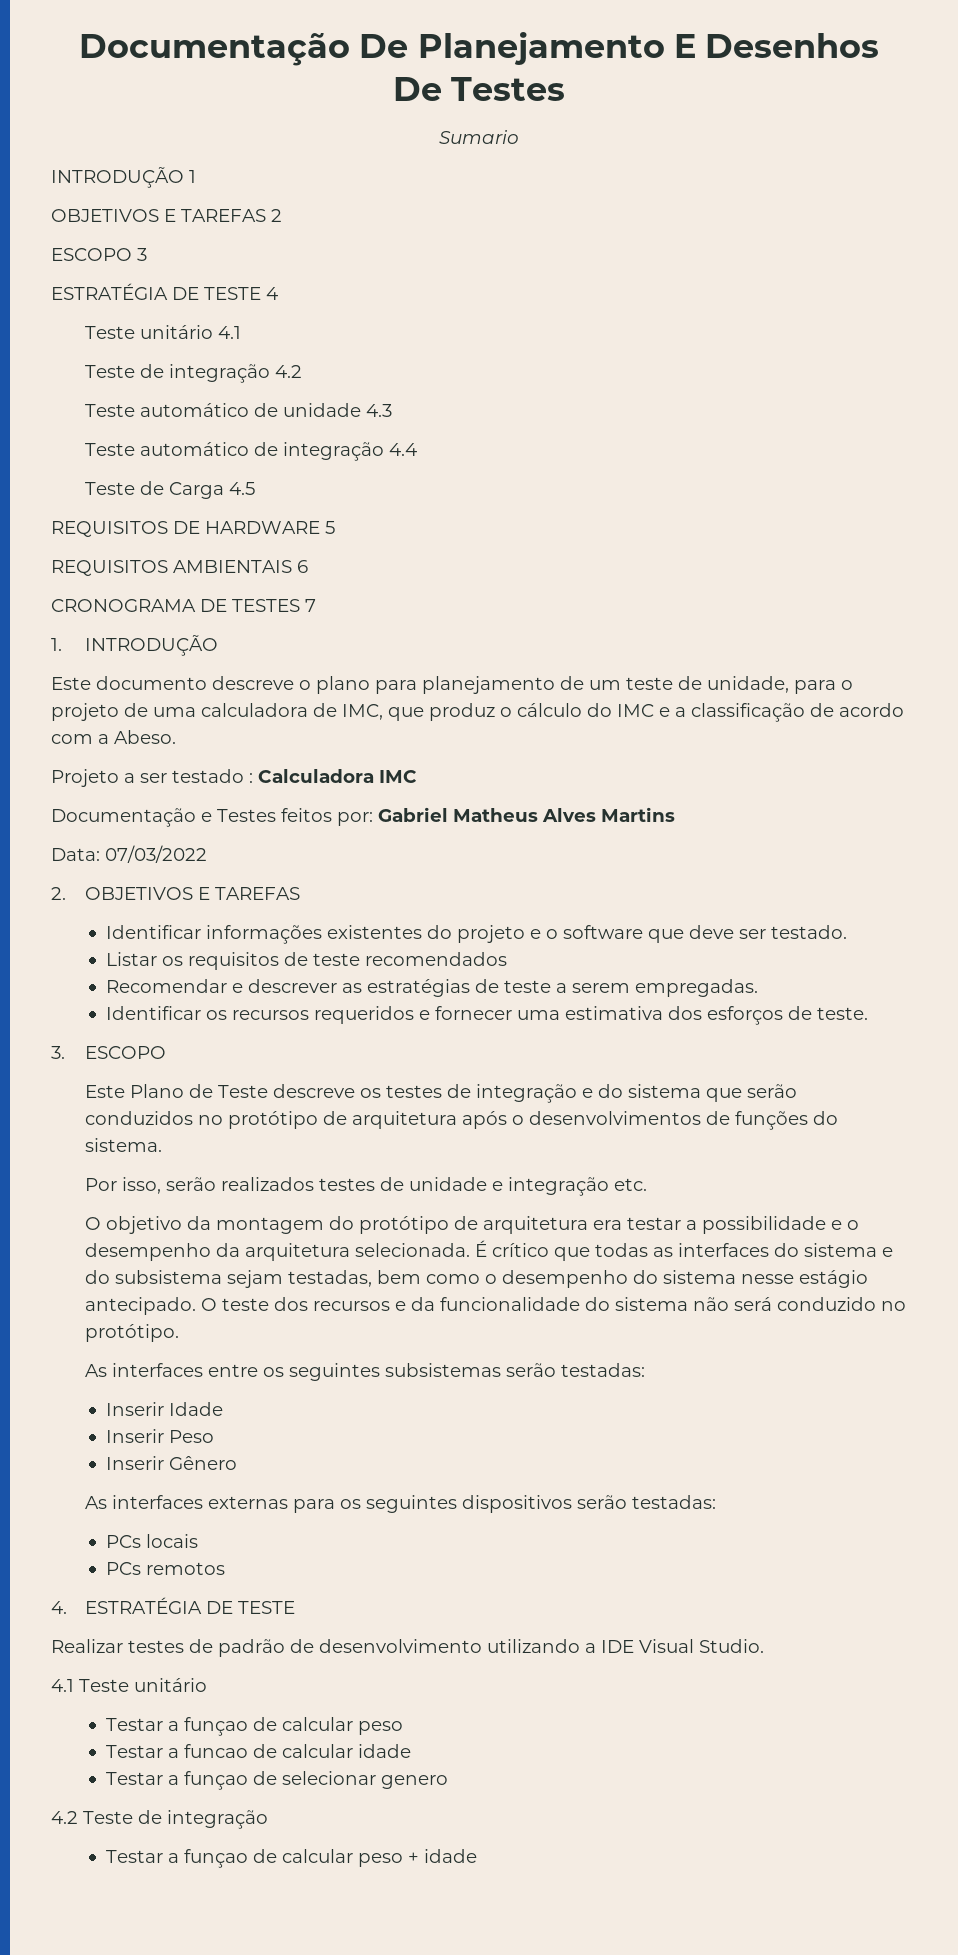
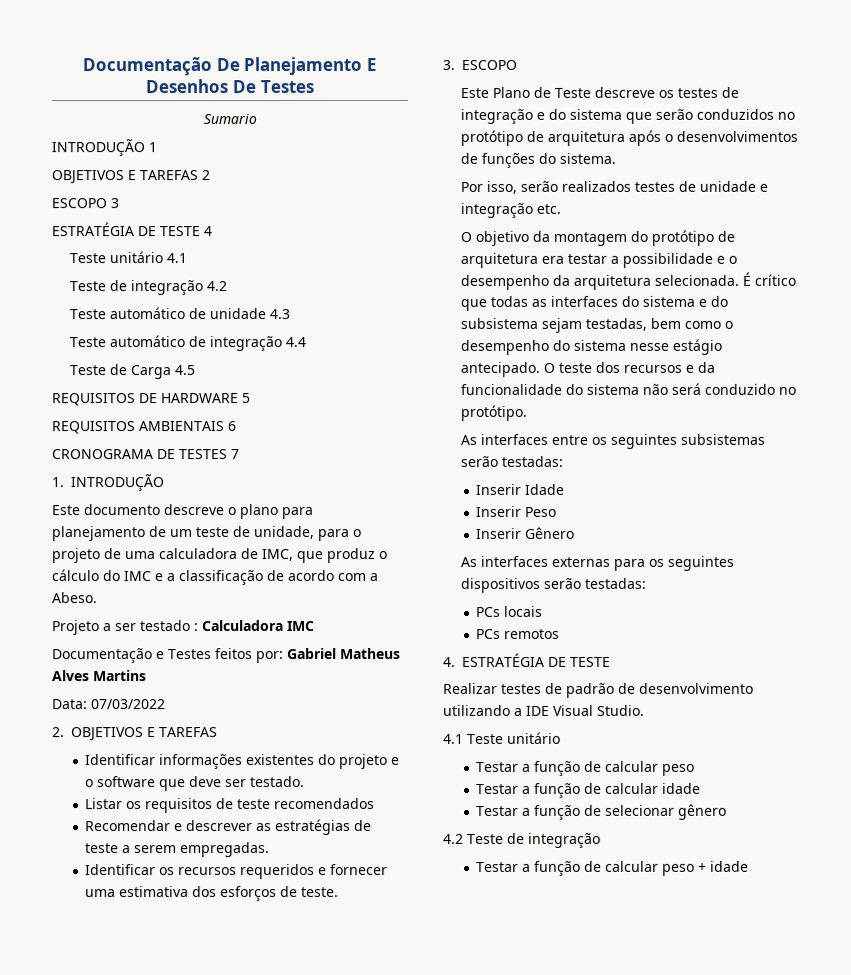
[183,1717,248,1736] funçao -> [534,760,582,776] função
[183,1744,248,1758] funcao -> [534,782,582,798] função
[183,1771,248,1790] funçao -> [534,804,582,820] função
[380,1775,448,1789] genero -> [678,803,728,820] gênero
[183,1849,248,1868] funçao -> [534,860,582,876] função

